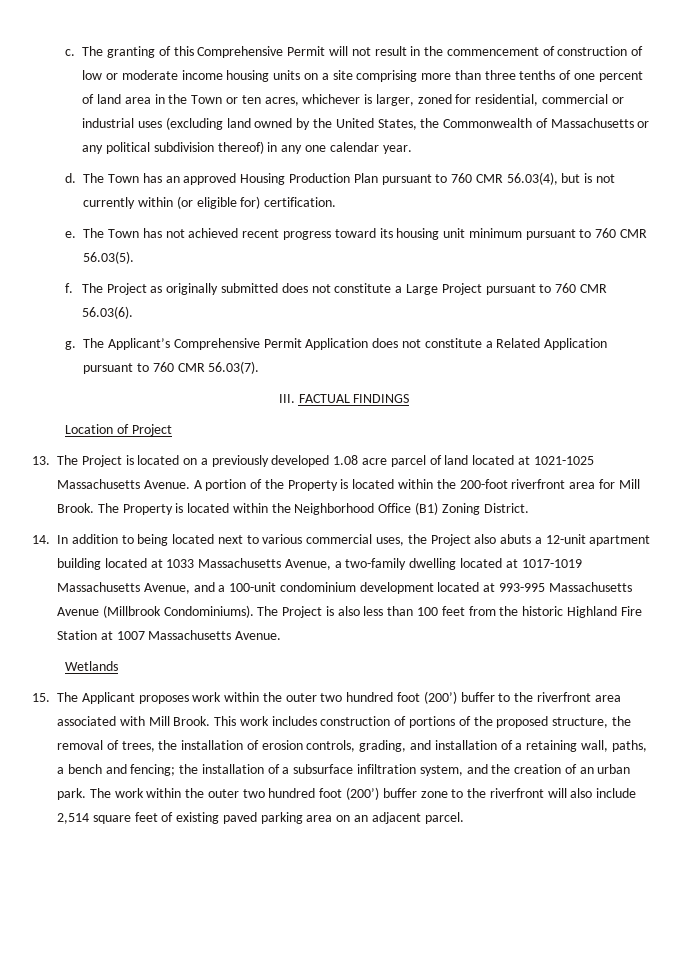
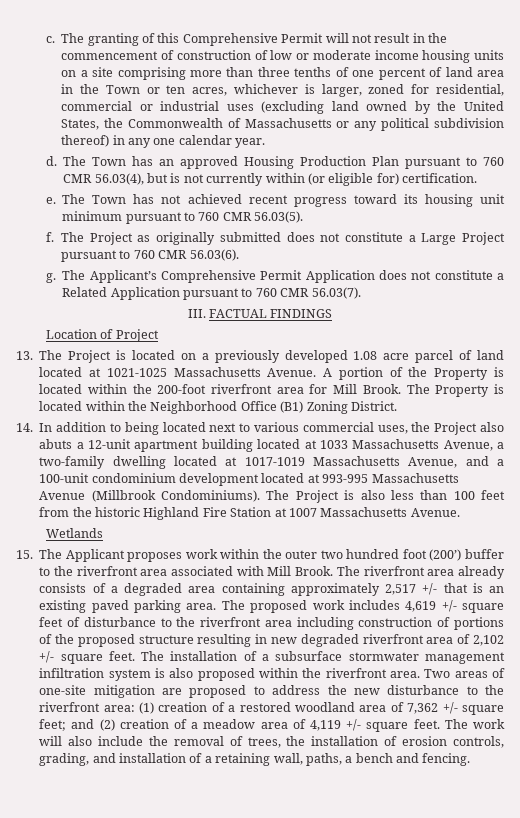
[214,716,317,726] This work includes -> [336,566,505,579] [39,583,504,596] [39,600,504,613] [39,617,354,630] The riverfront area already consists of a degraded area containing approximately 2,517 +/- that is an existing paved parking area. The proposed work includes 4,619 +/- square feet of disturbance to the riverfront area including
[552,717,609,728] structure, -> [138,634,505,647] [39,651,505,664] [39,668,505,681] [39,685,504,698] [39,702,504,715] [39,719,505,732] [39,736,144,746] structure resulting in new degraded riverfront area of 2,102 +/- square feet. The installation of a subsurface stormwater management infiltration system is also proposed within the riverfront area. Two areas of one-site mitigation are proposed to address the new disturbance to the riverfront area: (1) creation of a restored woodland area of 7,362 +/- square feet; and (2) creation of a meadow area of 4,119 +/- square feet. The work will also include
[130,764,631,776] [57,787,637,800] [57,812,464,824] fencing; the installation of a subsurface infiltration system, and the creation of an urban park. The work within the outer two hundred foot (200’) buffer zone to the riverfront will also include 2,514 square feet of existing paved parking area on an adjacent parcel. -> [422,753,471,766] fencing.

